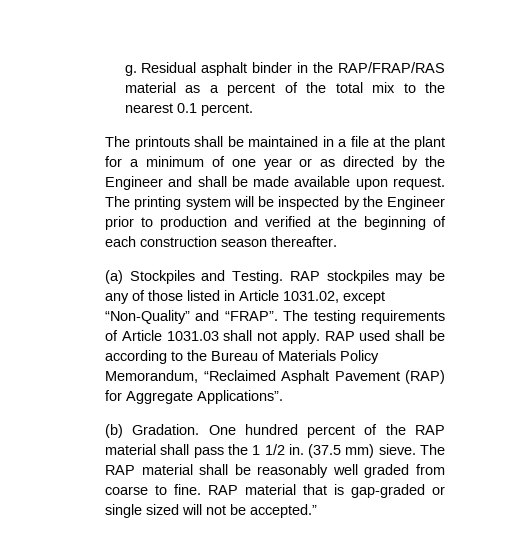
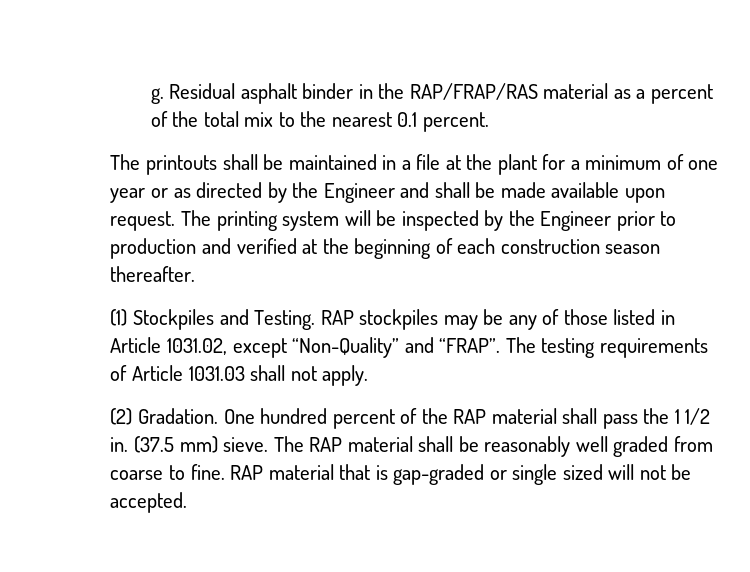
[105,270,124,284] (a) -> [110,309,128,326] (1)
[324,330,445,341] [105,350,380,364] [105,370,446,384] [105,390,284,404] [105,424,124,438] RAP used shall be according to the Bureau of Materials Policy Memorandum, “Reclaimed Asphalt Pavement (RAP) for Aggregate Applications”. // (b) -> [110,408,133,425] // (2)
[250,504,318,518] accepted.” -> [110,492,188,513] accepted.

